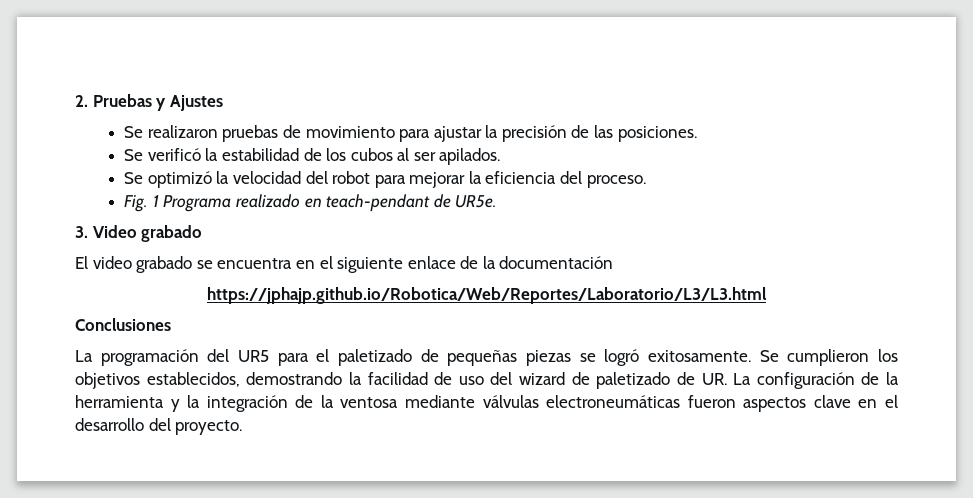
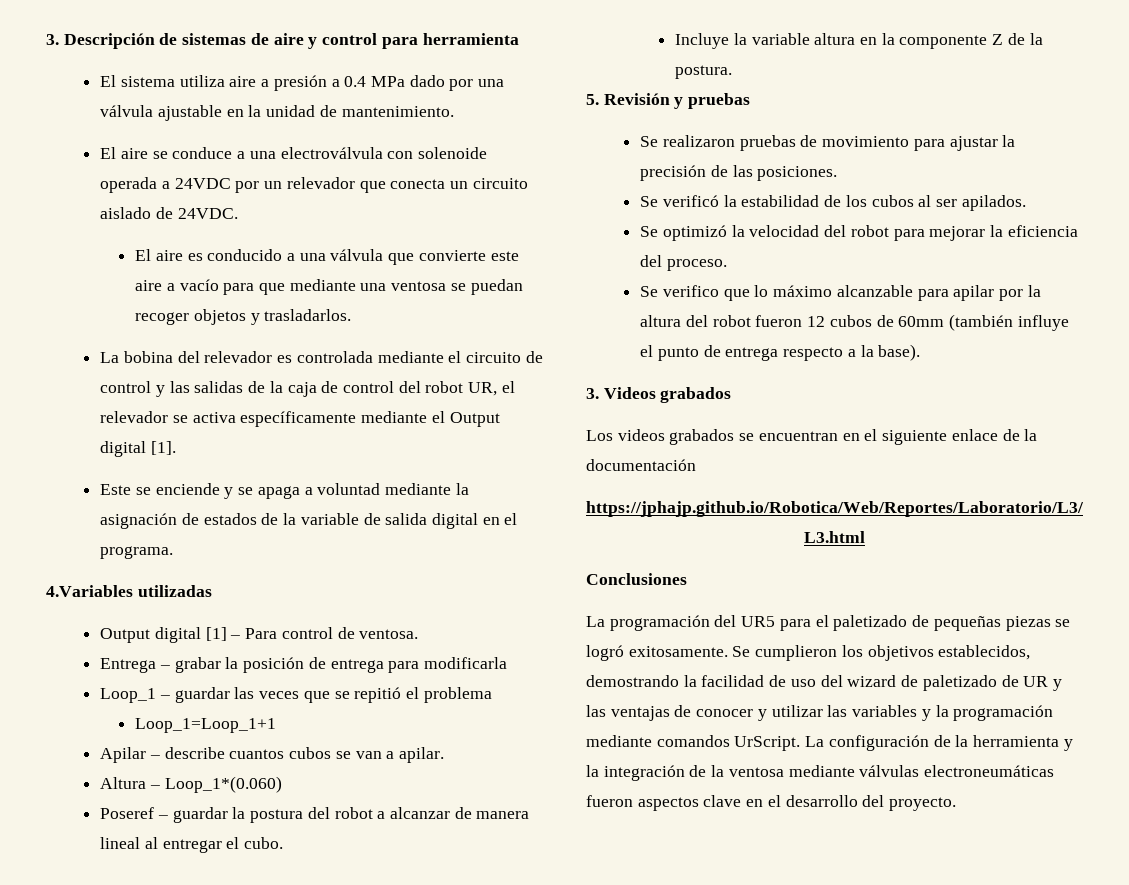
[75,94,223,111] 2. Pruebas y Ajustes -> [46,33,519,49] [100,75,505,91] [100,105,454,121] [100,147,487,159] [100,177,528,193] [100,207,238,219] [135,249,519,265] [135,279,523,295] [135,309,352,325] [100,351,543,363] [100,381,515,397] [100,411,500,427] [100,441,176,457] [100,483,469,499] [100,513,518,529] [100,546,174,559] [46,585,212,597] [100,627,419,643] [100,657,507,673] [100,687,492,703] [135,718,277,733] [100,747,444,763] [100,776,282,793] [100,807,530,823] [100,837,284,853] [675,33,1043,49] [675,65,733,79] [586,93,751,109] 3. Descripción de sistemas de aire y control para herramienta // El sistema utiliza aire a presión a 0.4 MPa dado por una válvula ajustable en la unidad de mantenimiento. // El aire se conduce a una electroválvula con solenoide operada a 24VDC por un relevador que conecta un circuito aislado de 24VDC. // El aire es conducido a una válvula que convierte este aire a vacío para que mediante una ventosa se puedan recoger objetos y trasladarlos. // La bobina del relevador es controlada mediante el circuito de control y las salidas de la caja de control del robot UR, el relevador se activa específicamente mediante el Output digital [1]. // Este se enciende y se apaga a voluntad mediante la asignación de estados de la variable de salida digital en el programa. // 4.Variables utilizadas // Output digital [1] – Para control de ventosa. // Entrega – grabar la posición de entrega para modificarla // Loop_1 – guardar las veces que se repitió el problema // Loop_1=Loop_1+1 // Apilar – describe cuantos cubos se van a apilar. // Altura – Loop_1*(0.060) // Poseref – guardar la postura del robot a alcanzar de manera lineal al entregar el cubo. // Incluye la variable altura en la componente Z de la postura. // 5. Revisión y pruebas
[124,194,498,212] [75,225,203,242] [75,256,293,273] Fig. 1 Programa realizado en teach-pendant de UR5e. // 3. Video grabado // El video grabado se encuentra -> [640,285,1041,301] [640,314,1069,331] [640,344,921,361] [586,387,732,403] [586,429,838,445] Se verifico que lo máximo alcanzable para apilar por la altura del robot fueron 12 cubos de 60mm (también influye el punto de entrega respecto a la base). // 3. Videos grabados // Los videos grabados se encuentran
[701,373,727,385] UR. -> [1023,676,1062,691] [586,705,1054,721] [586,735,801,751] UR y las ventajas de conocer y utilizar las variables y la programación mediante comandos UrScript.

